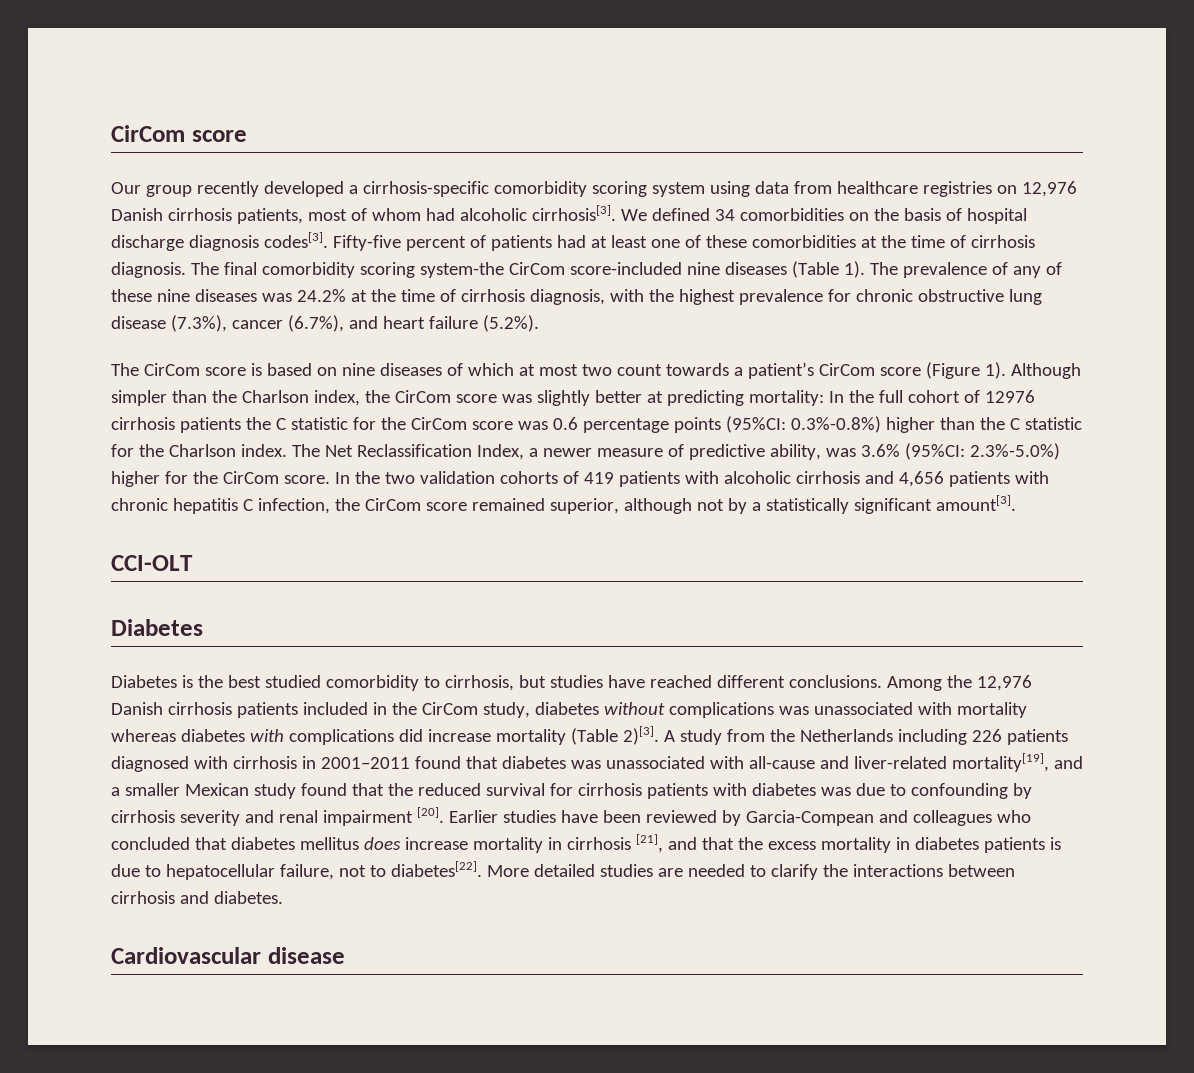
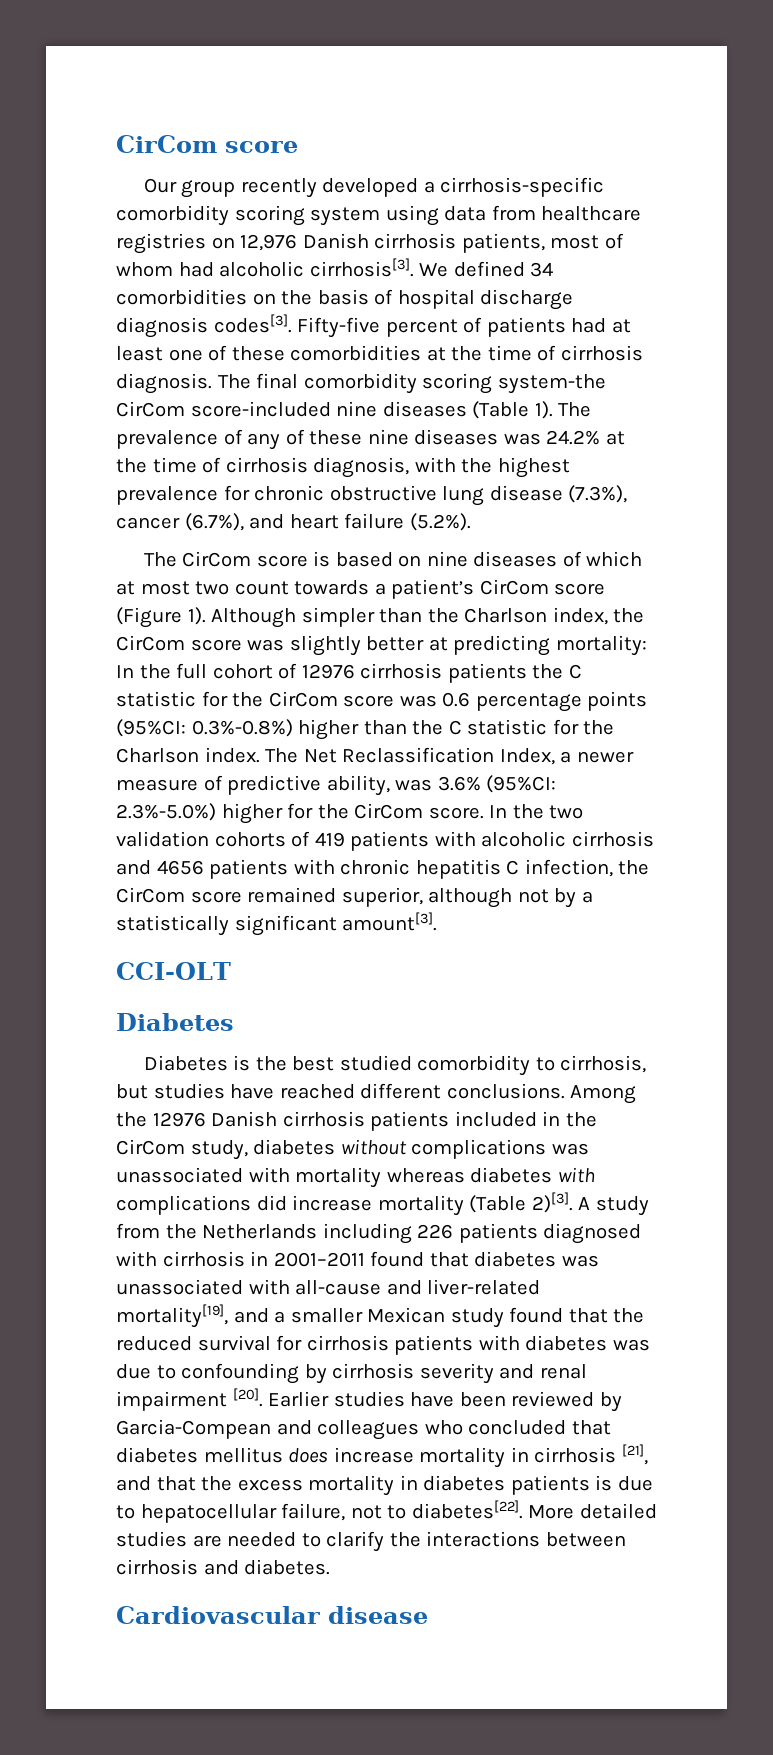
[898,471,944,487] 4,656 -> [156,860,204,875] 4656
[976,675,1032,691] 12,976 -> [152,1112,206,1127] 12976

